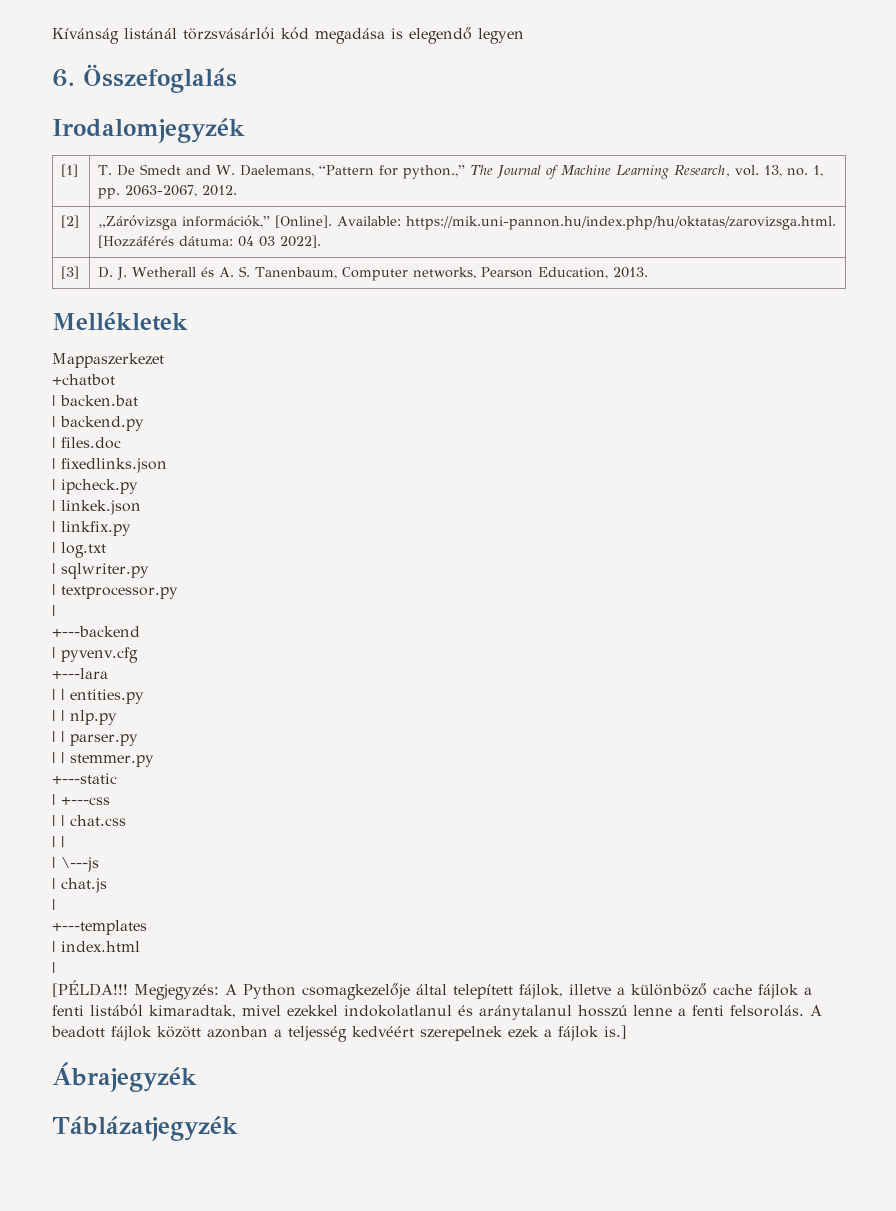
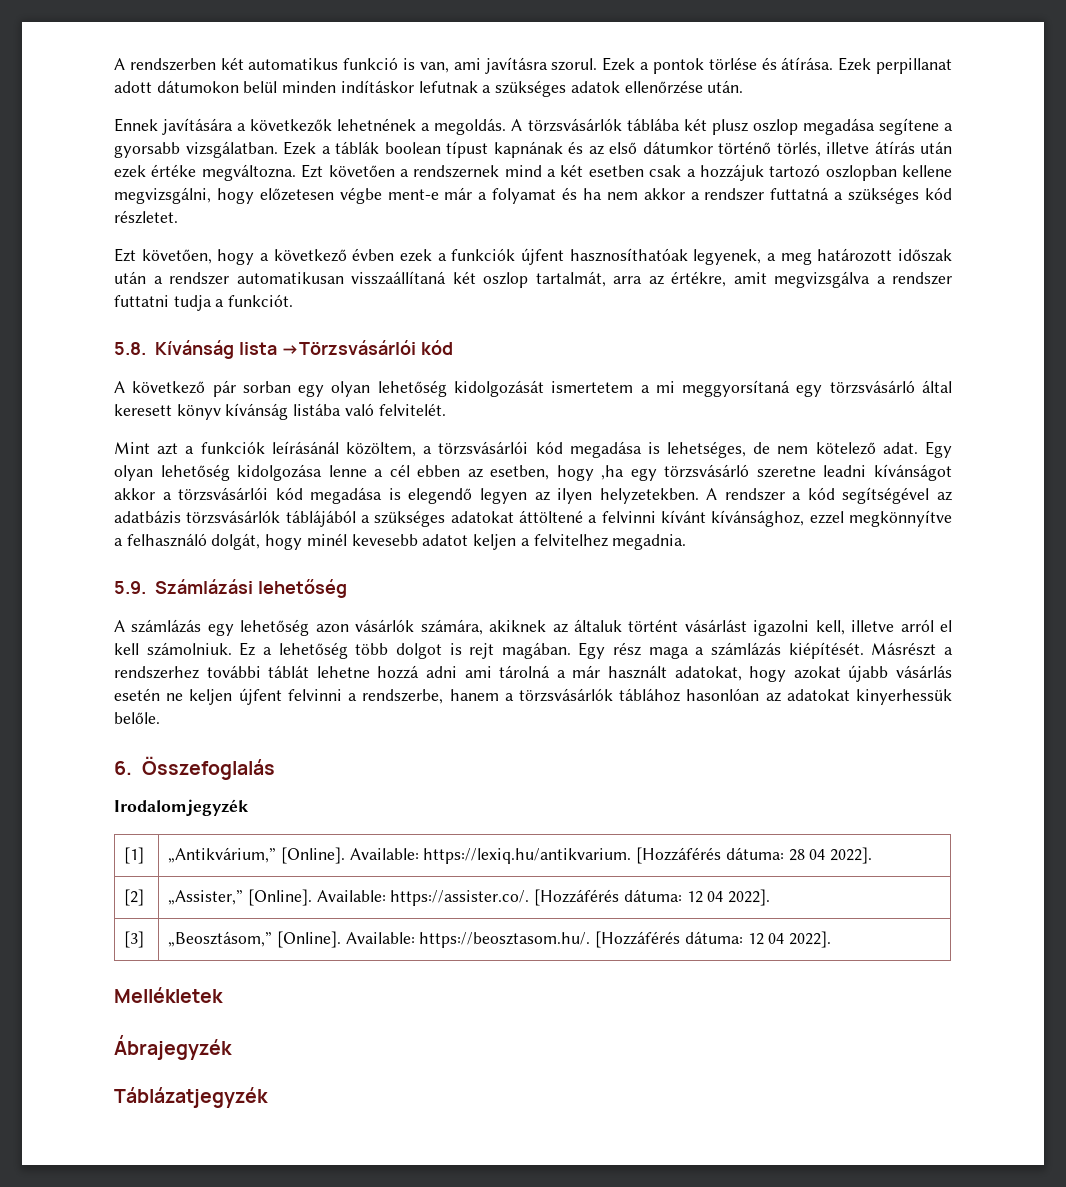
[52,28,177,44] Kívánság listánál -> [114,57,953,74] [114,80,744,97] [114,118,954,135] [114,141,952,158] [114,164,952,181] [114,187,952,204] [114,210,178,224] [114,248,952,265] [114,271,952,288] [114,294,294,311] [114,340,454,359] [114,380,953,397] [114,403,446,420] [114,441,952,458] [114,464,952,481] [114,488,172,500] A rendszerben két automatikus funkció is van, ami javításra szorul. Ezek a pontok törlése és átírása. Ezek perpillanat adott dátumokon belül minden indításkor lefutnak a szükséges adatok ellenőrzése után. // Ennek javítására a következők lehetnének a megoldás. A törzsvásárlók táblába két plusz oszlop megadása segítene a gyorsabb vizsgálatban. Ezek a táblák boolean típust kapnának és az első dátumkor történő törlés, illetve átírás után ezek értéke megváltozna. Ezt követően a rendszernek mind a két esetben csak a hozzájuk tartozó oszlopban kellene megvizsgálni, hogy előzetesen végbe ment-e már a folyamat és ha nem akkor a rendszer futtatná a szükséges kód részletet. // Ezt követően, hogy a következő évben ezek a funkciók újfent hasznosíthatóak legyenek, a meg határozott időszak után a rendszer automatikusan visszaállítaná két oszlop tartalmát, arra az értékre, amit megvizsgálva a rendszer futtatni tudja a funkciót. // 5.8. Kívánság lista →Törzsvásárlói kód // A következő pár sorban egy olyan lehetőség kidolgozását ismertetem a mi meggyorsítaná egy törzsvásárló által keresett könyv kívánság listába való felvitelét. // Mint azt a funkciók leírásánál közöltem, a törzsvásárlói kód megadása is lehetséges, de nem kötelező adat. Egy olyan lehetőség kidolgozása lenne a cél ebben az esetben, hogy ,ha egy törzsvásárló szeretne leadni kívánságot akkor a
[52,64,237,93] [52,118,245,143] [61,164,79,177] [98,164,824,179] [98,185,238,199] // 6. Összefoglalás // Irodalomjegyzék // [1] | T. De Smedt and W. Daelemans, “Pattern for python.,” The Journal of Machine Learning Research, vol. 13, no. 1, pp. 2063-2067, 2012. -> [534,487,952,504] [114,510,953,527] [114,533,687,550] [114,579,347,598] [114,619,952,636] [114,642,953,659] [114,665,953,682] [114,688,952,705] [114,712,160,724] [114,756,275,780] [114,799,249,816] [124,847,145,864] [168,847,872,864] az ilyen helyzetekben. A rendszer a kód segítségével az adatbázis törzsvásárlók táblájából a szükséges adatokat áttöltené a felvinni kívánt kívánsághoz, ezzel megkönnyítve a felhasználó dolgát, hogy minél kevesebb adatot keljen a felvitelhez megadnia. // 5.9. Számlázási lehetőség // A számlázás egy lehetőség azon vásárlók számára, akiknek az általuk történt vásárlást igazolni kell, illetve arról el kell számolniuk. Ez a lehetőség több dolgot is rejt magában. Egy rész maga a számlázás kiépítését. Másrészt a rendszerhez további táblát lehetne hozzá adni ami tárolná a már használt adatokat, hogy azokat újabb vásárlás esetén ne keljen újfent felvinni a rendszerbe, hanem a törzsvásárlók táblához hasonlóan az adatokat kinyerhessük belőle. // 6. Összefoglalás // Irodalomjegyzék // [1] | „Antikvárium,” [Online]. Available: https://lexiq.hu/antikvarium. [Hozzáférés dátuma: 28 04 2022].
[98,215,837,230] [98,235,276,248] „Záróvizsga információk,” [Online]. Available: https://mik.uni-pannon.hu/index.php/hu/oktatas/zarovizsga.html. [Hozzáférés dátuma: 04 03 -> [168,889,724,906] „Assister,” [Online]. Available: https://assister.co/. [Hozzáférés dátuma: 12 04
[98,266,649,281] [52,312,188,331] [52,353,164,368] [52,374,115,386] [52,395,138,406] [52,416,144,431] [52,437,121,449] [52,458,167,473] [52,479,138,494] [52,500,141,515] [52,521,131,536] [52,542,106,558] [52,563,149,579] [52,584,178,599] [52,605,55,616] [52,626,140,637] [52,647,138,663] [52,668,108,679] [52,689,144,704] [52,710,117,725] [52,731,138,746] [52,752,154,767] [52,773,117,784] [52,794,110,805] [52,815,126,826] [52,836,64,847] [52,857,99,872] [52,878,107,893] [52,899,55,910] [52,920,147,935] [52,941,140,952] [52,962,55,973] [52,980,812,1000] [52,1004,822,1020] [51,1025,627,1042] D. J. Wetherall és A. S. Tanenbaum, Computer networks, Pearson Education, 2013. // Mellékletek // Mappaszerkezet // +chatbot // | backen.bat // | backend.py // | files.doc // | fixedlinks.json // | ipcheck.py // | linkek.json // | linkfix.py // | log.txt // | sqlwriter.py // | textprocessor.py // | // +---backend // | pyvenv.cfg // +---lara // | | entities.py // | | nlp.py // | | parser.py // | | stemmer.py // +---static // | +---css // | | chat.css // | | // | \---js // | chat.js // | // +---templates // | index.html // | // [PÉLDA!!! Megjegyzés: A Python csomagkezelője által telepített fájlok, illetve a különböző cache fájlok a fenti listából kimaradtak, mivel ezekkel indokolatlanul és aránytalanul hosszú lenne a fenti felsorolás. A beadott fájlok között azonban a teljesség kedvéért szerepelnek ezek a fájlok is.] -> [168,931,831,948] [114,987,223,1003] „Beosztásom,” [Online]. Available: https://beosztasom.hu/. [Hozzáférés dátuma: 12 04 2022]. // Mellékletek

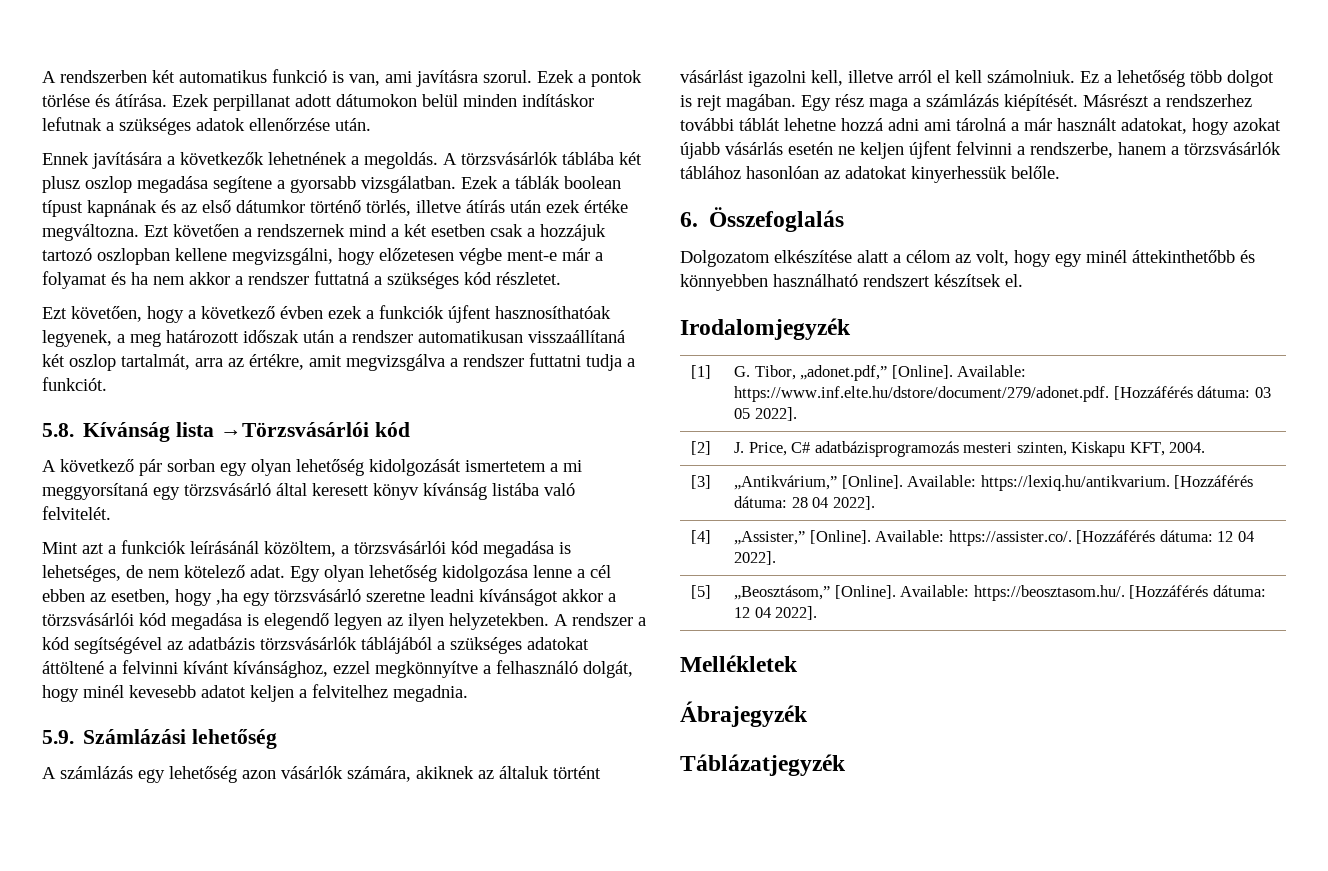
[114,799,249,816] [124,847,145,864] Irodalomjegyzék // [1] -> [680,250,1255,267] [680,274,1023,291] [680,318,851,340] [691,365,712,379] [734,365,1027,381] [734,386,1271,402] [734,407,797,421] [691,441,712,455] [734,441,1205,457] [691,475,712,489] Dolgozatom elkészítése alatt a célom az volt, hogy egy minél áttekinthetőbb és könnyebben használható rendszert készítsek el. // Irodalomjegyzék // [1] | G. Tibor, „adonet.pdf,” [Online]. Available: https://www.inf.elte.hu/dstore/document/279/adonet.pdf. [Hozzáférés dátuma: 03 05 2022]. // [2] | J. Price, C# adatbázisprogramozás mesteri szinten, Kiskapu KFT, 2004. // [3]
[124,889,145,906] [2] -> [691,530,712,544] [4]
[124,931,145,948] [3] -> [691,585,712,599] [5]

